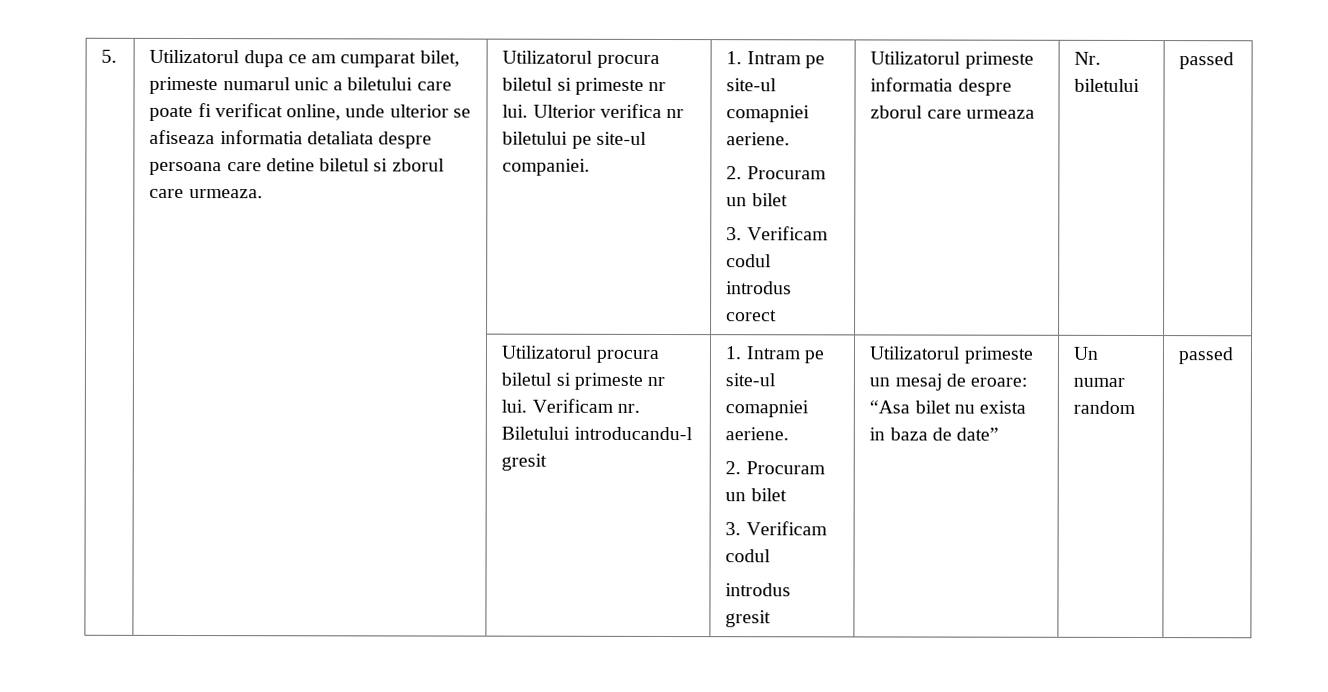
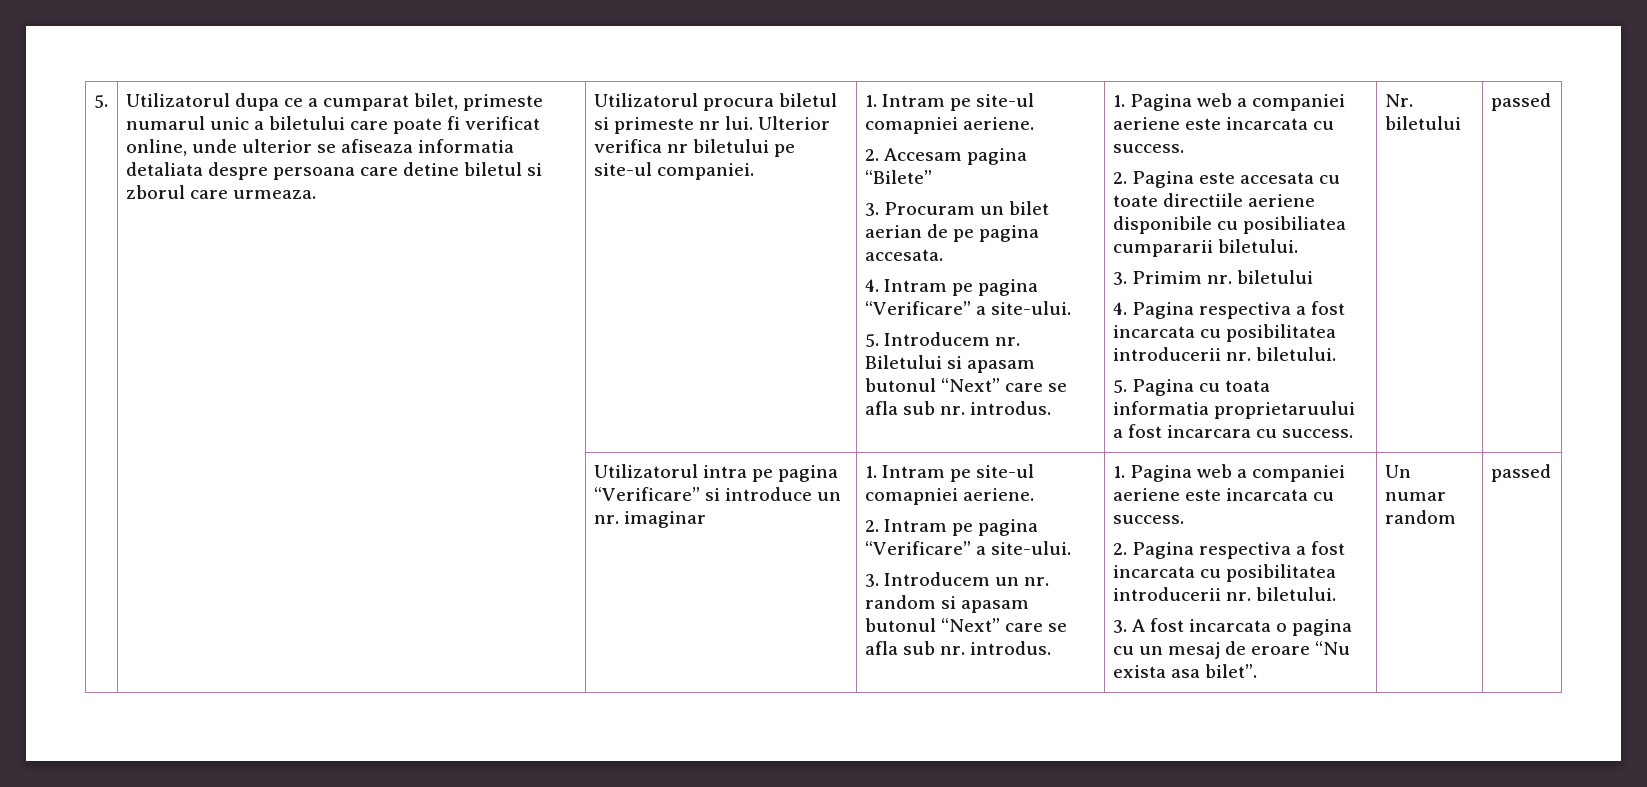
[311,54,337,64] am -> [307,98,318,107] a
[746,166,826,180] [726,193,788,207] [726,226,828,241] [726,254,773,268] [726,281,793,295] [726,310,778,322] [870,51,1034,69] [870,77,1012,96] [870,105,1035,119] [1074,51,1102,65] [1074,78,1141,92] [1179,52,1235,70] [501,345,659,363] [501,372,666,390] [501,398,640,413] [501,426,693,441] [501,453,548,471] [725,346,824,364] [725,373,777,387] [725,400,810,418] [725,427,790,441] [725,461,825,475] [725,488,787,502] [725,521,827,536] [725,549,772,563] [725,583,792,597] [725,610,772,628] [869,346,1033,364] [869,373,1028,391] [869,400,1027,414] [869,427,1000,441] Procuram un bilet // 3. Verificam codul introdus corect | Utilizatorul primeste informatia despre zborul care urmeaza | Nr. biletului | passed // | | Utilizatorul procura biletul si primeste nr lui. Verificam nr. Biletului introducandu-l gresit | 1. Intram pe site-ul comapniei aeriene. // 2. Procuram un bilet // 3. Verificam codul // introdus gresit | Utilizatorul primeste un mesaj de eroare: “Asa bilet nu exista in baza de date” -> [883,148,1027,165] [864,170,932,184] [864,201,1049,216] [864,224,1039,242] [864,249,943,261] [864,279,1038,296] [864,301,1071,315] [864,332,1020,347] [864,355,1035,373] [864,378,1067,392] [864,401,1051,415] [1112,93,1346,111] [1112,117,1334,130] [1112,144,1184,153] [1112,171,1341,188] [1112,193,1315,207] [1112,216,1346,234] [1112,239,1298,257] [1112,270,1313,285] [1112,301,1346,319] [1112,324,1336,342] [1112,347,1336,361] [1112,379,1270,396] [1112,401,1355,419] [1112,424,1354,438] [1384,94,1413,107] [1384,116,1461,130] [1490,93,1551,111] [593,464,838,482] [593,487,841,501] [593,511,706,528] [864,464,1034,482] [864,488,1034,505] [864,519,1038,536] [864,541,1071,555] [864,572,1049,587] [864,595,1029,613] [864,618,1067,632] [864,641,1051,655] [1112,464,1346,482] [1112,488,1334,501] [1112,515,1184,524] [1112,541,1346,559] [1112,564,1336,582] [1112,587,1336,601] [1112,618,1353,636] [1112,641,1351,659] [1112,664,1257,678] Accesam pagina “Bilete” // 3. Procuram un bilet aerian de pe pagina accesata. // 4. Intram pe pagina “Verificare” a site-ului. // 5. Introducem nr. Biletului si apasam butonul “Next” care se afla sub nr. introdus. | 1. Pagina web a companiei aeriene este incarcata cu success. // 2. Pagina este accesata cu toate directiile aeriene disponibile cu posibiliatea cumpararii biletului. // 3. Primim nr. biletului // 4. Pagina respectiva a fost incarcata cu posibilitatea introducerii nr. biletului. // 5. Pagina cu toata informatia proprietaruului a fost incarcara cu success. | Nr. biletului | passed // | | Utilizatorul intra pe pagina “Verificare” si introduce un nr. imaginar | 1. Intram pe site-ul comapniei aeriene. // 2. Intram pe pagina “Verificare” a site-ului. // 3. Introducem un nr. random si apasam butonul “Next” care se afla sub nr. introdus. | 1. Pagina web a companiei aeriene este incarcata cu success. // 2. Pagina respectiva a fost incarcata cu posibilitatea introducerii nr. biletului. // 3. A fost incarcata o pagina cu un mesaj de eroare “Nu exista asa bilet”.

